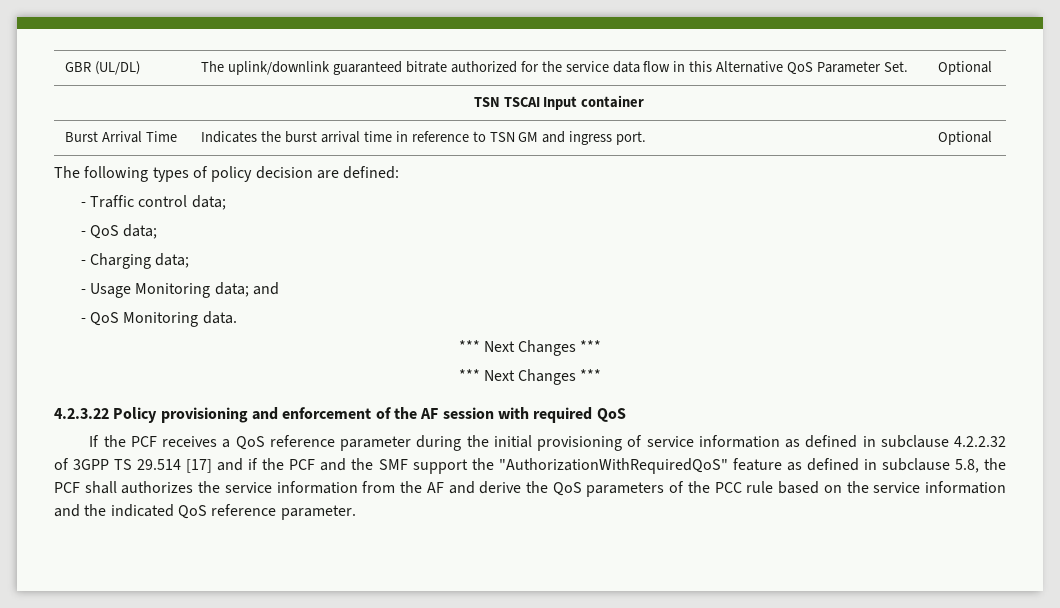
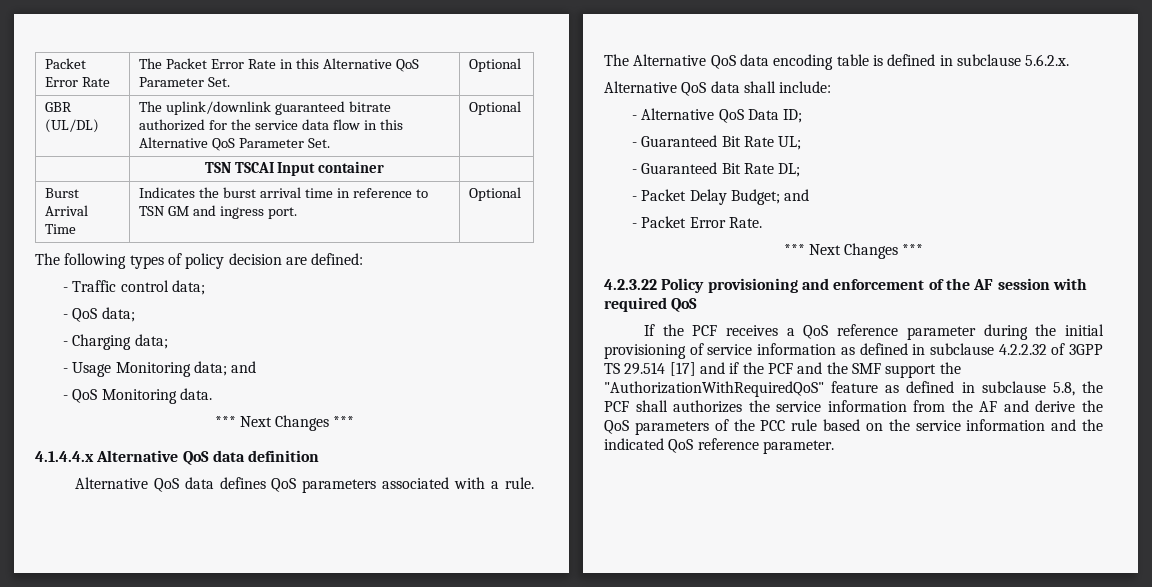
(65, 67) none -> [45,58,87,69] [45,77,111,87] [139,58,419,72] [139,77,231,87] [469,58,522,72] Packet Error Rate | The Packet Error Rate in this Alternative QoS Parameter Set. | Optional //
(602, 346) none -> [35,450,320,465] [74,477,534,493] [604,54,1070,70] [604,81,832,96] [631,108,803,123] [631,135,802,150] [631,162,801,177] [631,189,810,205] [631,216,762,228] // 4.1.4.4.x Alternative QoS data definition // Alternative QoS data defines QoS parameters associated with a rule. The Alternative QoS data encoding table is defined in subclause 5.6.2.x. // Alternative QoS data shall include: // - Alternative QoS Data ID; // - Guaranteed Bit Rate UL; // - Guaranteed Bit Rate DL; // - Packet Delay Budget; and // - Packet Error Rate.

